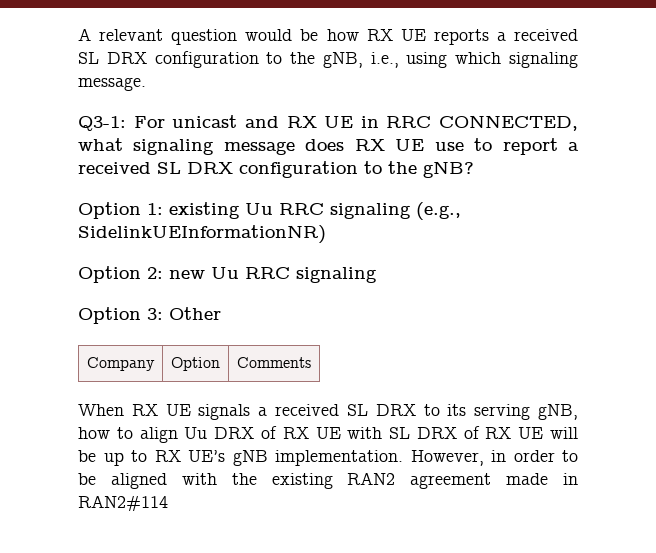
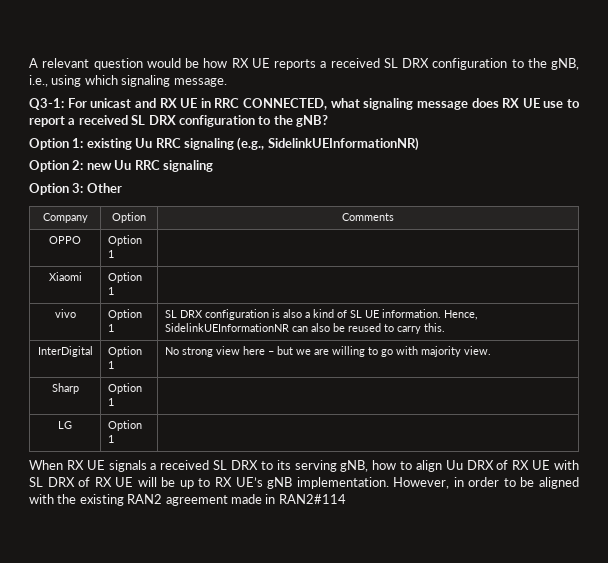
(311, 362) none -> [49,236,81,244] [107,235,142,246] [107,250,114,258] [48,272,82,281] [107,272,142,283] [107,287,114,295] [54,309,76,318] [107,309,142,320] [107,324,114,332] [164,309,478,320] [164,323,445,334] [37,346,93,357] [107,346,142,357] [107,361,114,369] [164,346,491,357] [51,383,79,394] [107,383,142,394] [107,398,114,406] [58,421,72,429] [107,420,142,431] [107,435,114,443] // OPPO | Option 1 | // Xiaomi | Option 1 | // vivo | Option 1 | SL DRX configuration is also a kind of SL UE information. Hence, SidelinkUEInformationNR can also be reused to carry this. // InterDigital | Option 1 | No strong view here – but we are willing to go with majority view. // Sharp | Option 1 | // LG | Option 1 |

